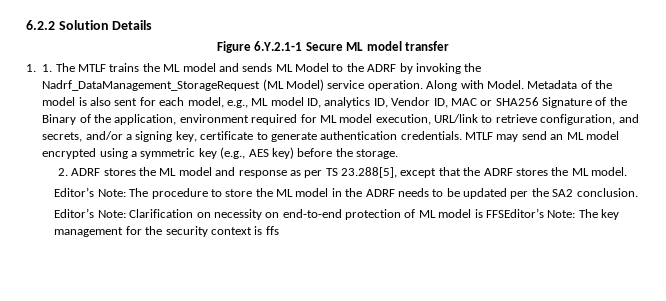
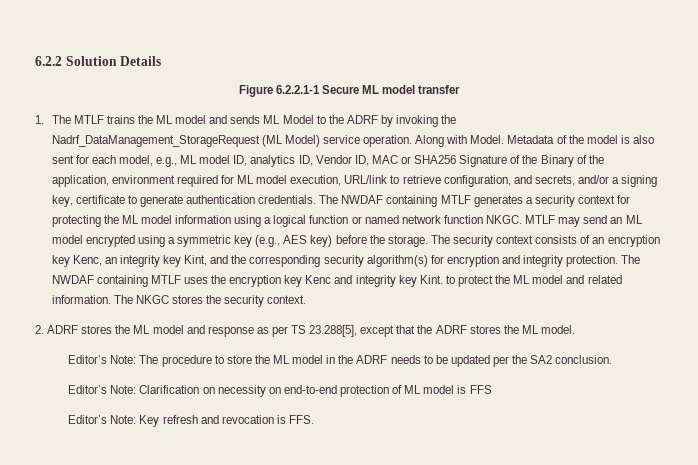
[254,41,303,51] 6.Y.2.1-1 -> [275,85,320,94] 6.2.2.1-1
[42,64,53,72] 1. -> (44, 119) none
(462, 135) none -> [319,195,631,207] [51,215,522,227] The NWDAF containing MTLF generates a security context for protecting the ML model information using a logical function or named network function NKGC.
(398, 154) none -> [430,235,660,247] [51,255,641,267] [51,275,622,287] [51,295,307,307] The security context consists of an encryption key Kenc, an integrity key Kint, and the corresponding security algorithm(s) for encryption and integrity protection. The NWDAF containing MTLF uses the encryption key Kenc and integrity key Kint. to protect the ML model and related information. The NKGC stores the security context.
[485,208,620,220] [54,226,279,237] FFSEditor’s Note: The key management for the security context is ffs -> [469,385,492,394] [68,415,315,427] FFS // Editor’s Note: Key refresh and revocation is FFS.

